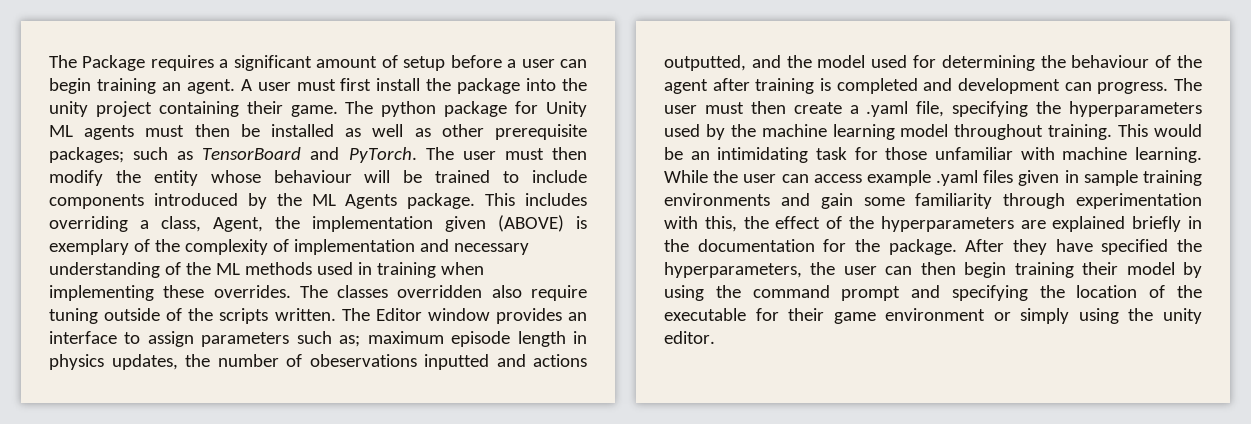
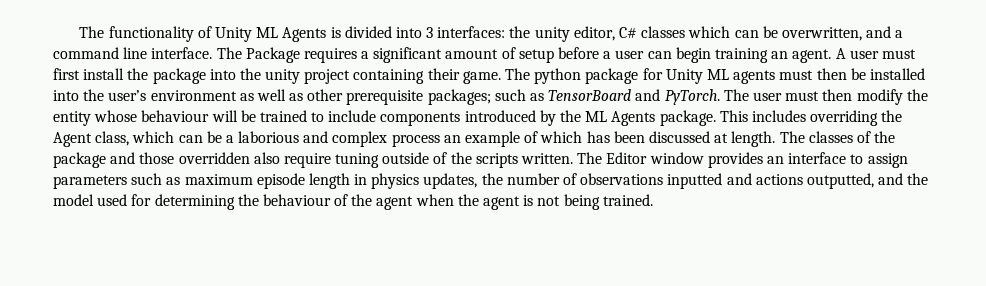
[49,55,77,68] The -> [79,26,904,42] [53,47,242,59] The functionality of Unity ML Agents is divided into 3 interfaces: the unity editor, C# classes which can be overwritten, and a command line interface. The
(334, 130) none -> [53,89,237,101] into the user’s environment
[140,215,587,232] [49,239,529,255] [49,262,484,278] [49,285,389,301] a class, Agent, the implementation given (ABOVE) is exemplary of the complexity of implementation and necessary understanding of the ML methods used in training when implementing these overrides. The classes -> [881,110,903,122] [53,131,896,147] [53,152,175,168] the Agent class, which can be a laborious and complex process an example of which has been discussed at length. The classes of the package and those
[339,335,361,347] as; -> [166,177,181,185] as
[309,354,417,367] obeservations -> [580,173,664,185] observations
[712,78,1202,94] [664,101,1202,117] [664,124,1202,140] [664,147,1202,163] [664,170,1202,186] [664,193,1202,209] [664,216,1202,232] [664,239,1202,255] [664,262,1202,278] [664,285,1202,301] [664,308,1202,324] [664,331,715,344] after training is completed and development can progress. The user must then create a .yaml file, specifying the hyperparameters used by the machine learning model throughout training. This would be an intimidating task for those unfamiliar with machine learning. While the user can access example .yaml files given in sample training environments and gain some familiarity through experimentation with this, the effect of the hyperparameters are explained briefly in the documentation for the package. After they have specified the hyperparameters, the user can then begin training their model by using the command prompt and specifying the location of the executable for their game environment or simply using the unity editor. -> [415,194,653,210] when the agent is not being trained.

